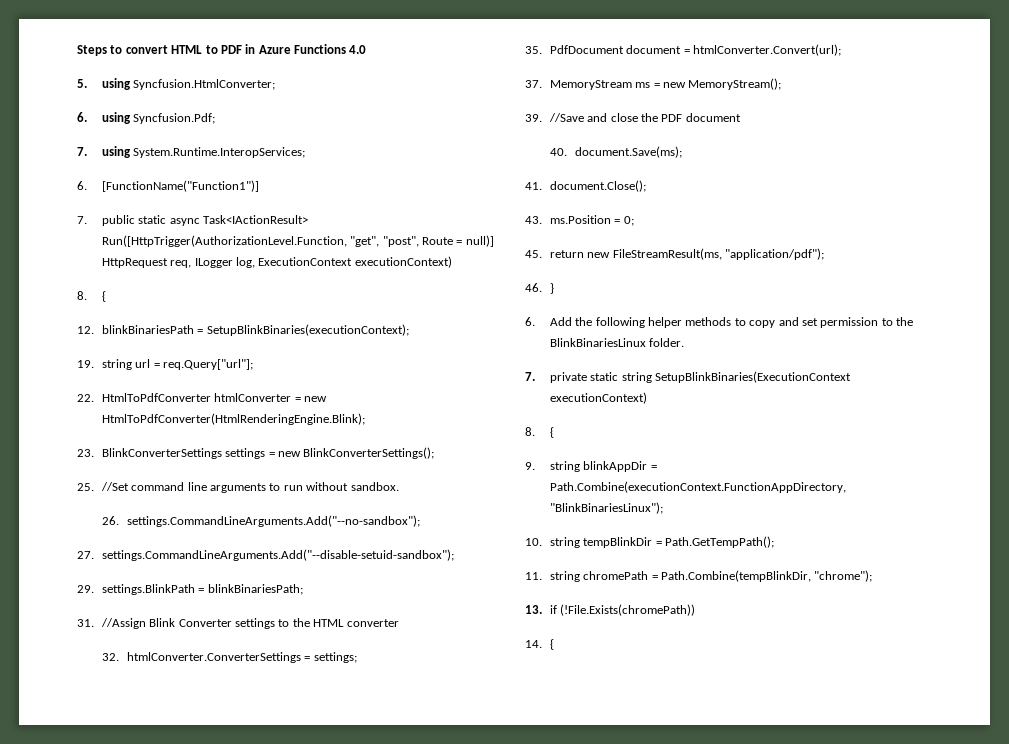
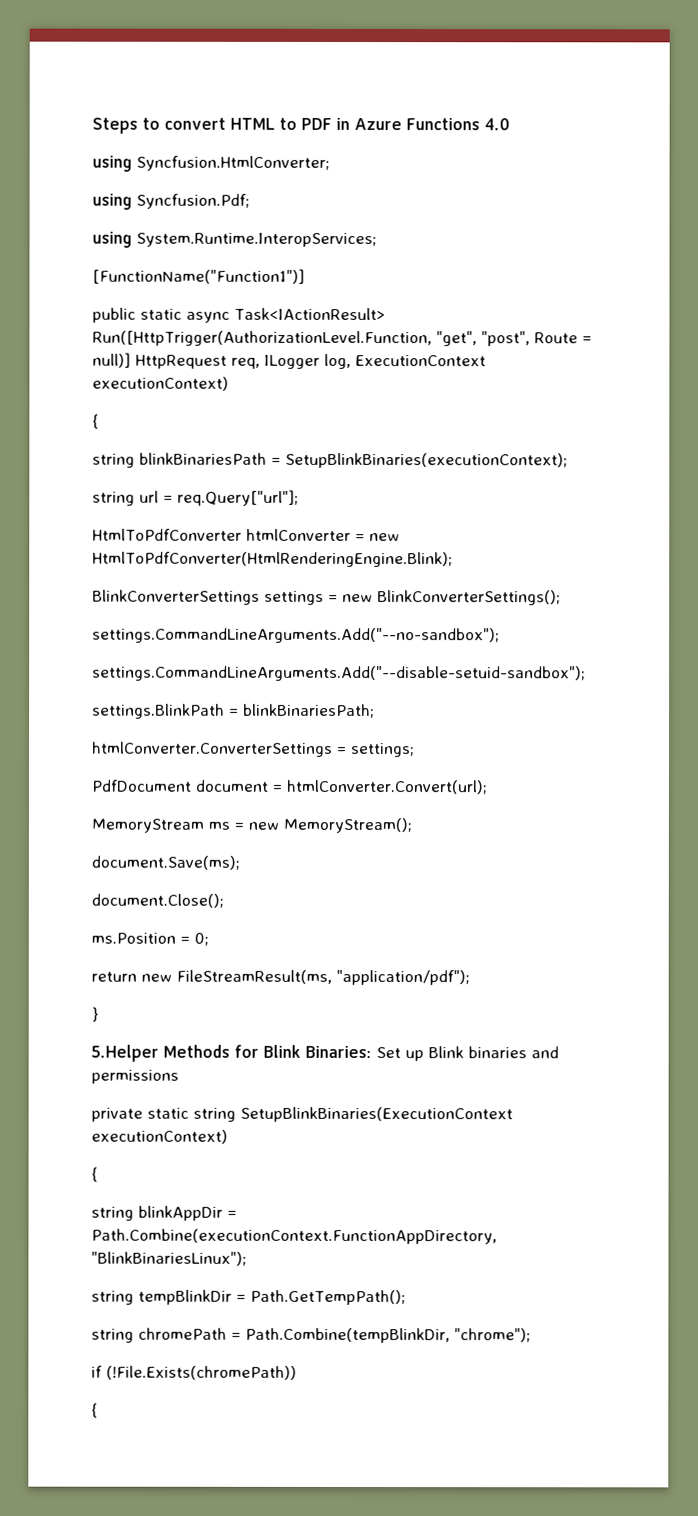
[77,79,87,88] 5. -> (510, 124) none
[77,112,87,122] 6. -> (330, 163) none
[77,147,87,156] 7. -> (250, 201) none
[77,181,87,190] 6. -> (377, 240) none
[77,216,87,224] 7. -> (305, 276) none
[77,291,106,302] [77,326,94,334] 8. { // 12. -> [92,413,99,429] [92,453,135,468] { // string
[77,360,94,368] 19. -> (568, 460) none
[77,394,94,402] 22. -> (299, 497) none
[77,449,94,457] 23. -> (453, 559) none
[77,482,399,493] [101,516,119,525] 25. //Set command line arguments to run without sandbox. // 26. -> (561, 598) none
[77,551,94,559] 27. -> (500, 635) none
[77,585,94,593] 29. -> (586, 673) none
[77,618,399,629] [101,653,119,661] 31. //Assign Blink Converter settings to the HTML converter // 32. -> (375, 711) none
[525,46,542,54] 35. -> (415, 750) none
[525,80,542,88] 37. -> (487, 787) none
[525,113,741,122] [549,148,567,156] 39. //Save and close the PDF document // 40. -> (412, 825) none
[525,182,542,190] 41. -> (240, 862) none
[525,216,542,224] 43. -> (224, 900) none
[525,250,542,258] 45. -> (209, 939) none
[525,283,542,292] 46. -> (470, 977) none
[525,317,914,328] [549,338,685,347] [525,372,535,381] 6. Add the following helper methods to copy and set permission to the BlinkBinariesLinux folder. // 7. -> [91,1044,559,1062] [91,1069,179,1084] 5.Helper Methods for Blink Binaries: Set up Blink binaries and permissions //
[525,427,554,438] [525,462,535,470] 8. { // 9. -> [91,1166,98,1182] { //
[525,538,542,546] 10. -> (247, 1258) none
[525,572,542,580] 11. -> (406, 1297) none
[525,605,542,614] 13. -> (531, 1335) none
[525,640,542,648] 14. -> (297, 1372) none

